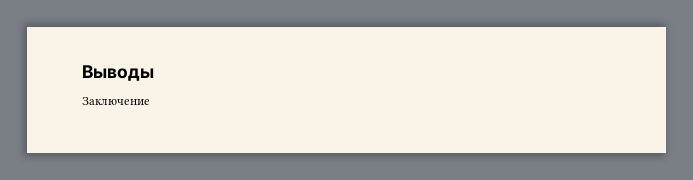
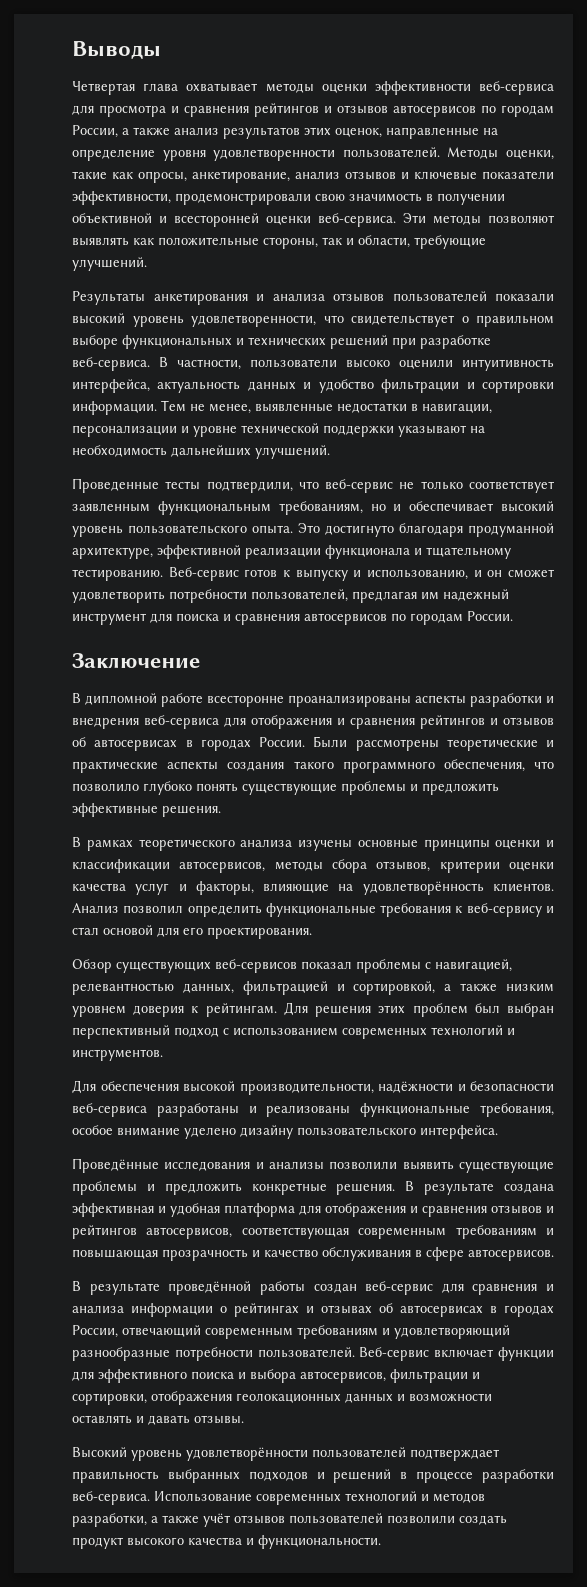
[82,97,150,105] Заключение -> [72,81,554,95] [72,103,554,117] [72,125,498,139] [72,147,554,161] [72,171,554,183] [72,191,505,205] [72,213,554,227] [72,235,486,249] [72,257,147,271] [72,291,554,305] [72,313,554,327] [72,335,491,349] [72,357,554,371] [72,379,554,393] [72,400,492,415] [72,423,485,437] [72,445,330,459] [72,478,554,493] [72,501,554,515] [72,523,554,537] [72,545,511,559] [72,567,554,581] [72,589,509,603] [72,611,513,625] [72,653,200,668] [72,693,554,707] [72,715,554,729] [72,736,554,751] [72,759,554,773] [72,781,499,795] [72,803,221,817] [72,837,554,851] [72,859,554,873] [72,881,554,895] [72,903,554,917] [72,925,312,939] [72,959,512,973] [72,981,554,995] [72,1002,554,1017] [72,1025,515,1039] [72,1049,163,1061] [72,1080,554,1095] [72,1103,554,1117] [72,1125,498,1139] [72,1158,554,1173] [72,1181,554,1195] [72,1203,554,1217] [72,1225,554,1239] [72,1247,554,1261] [72,1281,554,1295] [72,1303,554,1317] [72,1325,510,1339] [72,1347,554,1361] [72,1369,480,1383] [72,1391,492,1405] [72,1415,244,1425] [72,1447,499,1461] [72,1469,554,1483] [72,1491,485,1505] [72,1513,507,1527] [72,1535,381,1549] Четвертая глава охватывает методы оценки эффективности веб-сервиса для просмотра и сравнения рейтингов и отзывов автосервисов по городам России, а также анализ результатов этих оценок, направленные на определение уровня удовлетворенности пользователей. Методы оценки, такие как опросы, анкетирование, анализ отзывов и ключевые показатели эффективности, продемонстрировали свою значимость в получении объективной и всесторонней оценки веб-сервиса. Эти методы позволяют выявлять как положительные стороны, так и области, требующие улучшений. // Результаты анкетирования и анализа отзывов пользователей показали высокий уровень удовлетворенности, что свидетельствует о правильном выборе функциональных и технических решений при разработке веб-сервиса. В частности, пользователи высоко оценили интуитивность интерфейса, актуальность данных и удобство фильтрации и сортировки информации. Тем не менее, выявленные недостатки в навигации, персонализации и уровне технической поддержки указывают на необходимость дальнейших улучшений. // Проведенные тесты подтвердили, что веб-сервис не только соответствует заявленным функциональным требованиям, но и обеспечивает высокий уровень пользовательского опыта. Это достигнуто благодаря продуманной архитектуре, эффективной реализации функционала и тщательному тестированию. Веб-сервис готов к выпуску и использованию, и он сможет удовлетворить потребности пользователей, предлагая им надежный инструмент для поиска и сравнения автосервисов по городам России. // Заключение // В дипломной работе всесторонне проанализированы аспекты разработки и внедрения веб-сервиса для отображения и сравнения рейтингов и отзывов об автосервисах в городах России. Были рассмотрены теоретические и практические аспекты создания такого программного обеспечения, что позволило глубоко понять существующие проблемы и предложить эффективные решения. // В рамках теоретического анализа изучены основные принципы оценки и классификации автосервисов, методы сбора отзывов, критерии оценки качества услуг и факторы, влияющие на удовлетворённость клиентов. Анализ позволил определить функциональные требования к веб-сервису и стал основой для его проектирования. // Обзор существующих веб-сервисов показал проблемы с навигацией, релевантностью данных, фильтрацией и сортировкой, а также низким уровнем доверия к рейтингам. Для решения этих проблем был выбран перспективный подход с использованием современных технологий и инструментов. // Для обеспечения высокой производительности, надёжности и безопасности веб-сервиса разработаны и реализованы функциональные требования, особое внимание уделено дизайну пользовательского интерфейса. // Проведённые исследования и анализы позволили выявить существующие проблемы и предложить конкретные решения. В результате создана эффективная и удобная платформа для отображения и сравнения отзывов и рейтингов автосервисов, соответствующая современным требованиям и повышающая прозрачность и качество обслуживания в сфере автосервисов. // В результате проведённой работы создан веб-сервис для сравнения и анализа информации о рейтингах и отзывах об автосервисах в городах России, отвечающий современным требованиям и удовлетворяющий разнообразные потребности пользователей. Веб-сервис включает функции для эффективного поиска и выбора автосервисов, фильтрации и сортировки, отображения геолокационных данных и возможности оставлять и давать отзывы. // Высокий уровень удовлетворённости пользователей подтверждает правильность выбранных подходов и решений в процессе разработки веб-сервиса. Использование современных технологий и методов разработки, а также учёт отзывов пользователей позволили создать продукт высокого качества и функциональности.

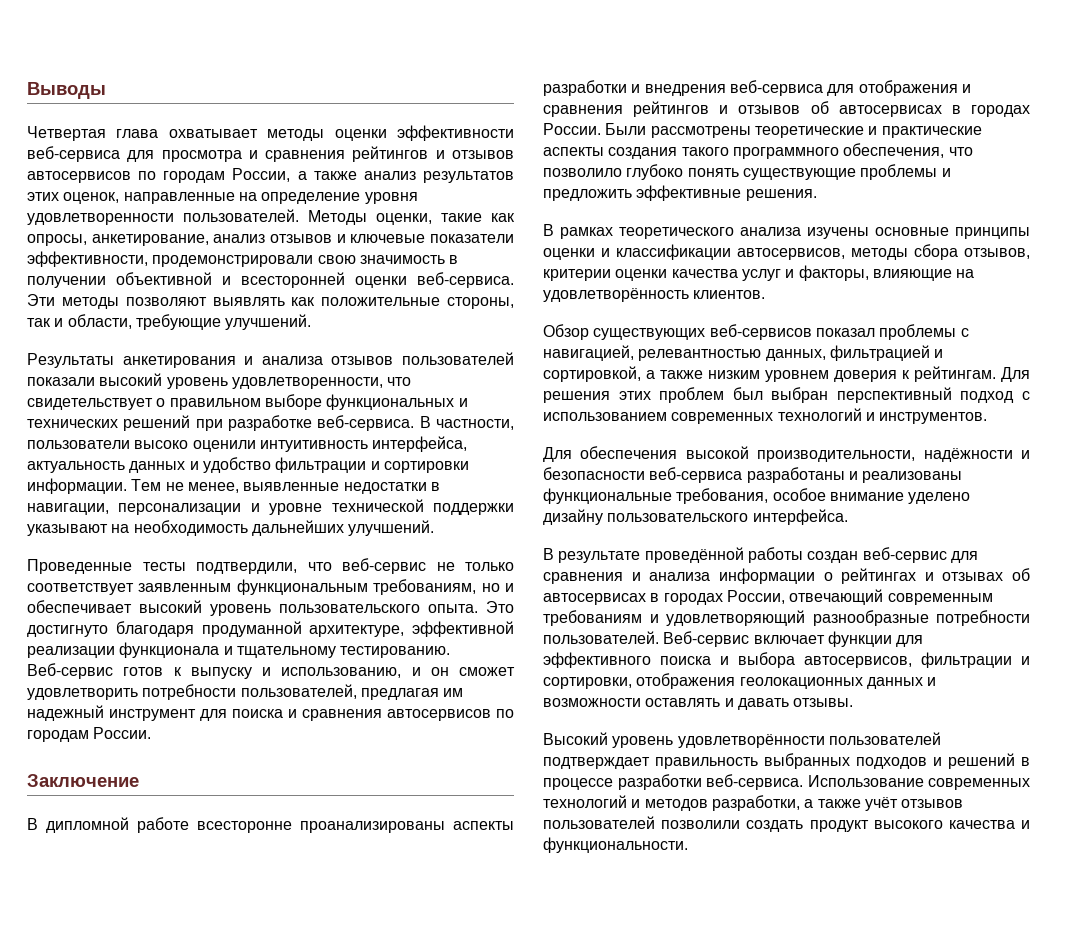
[72,903,554,917] [72,925,312,939] Анализ позволил определить функциональные требования к веб-сервису и стал основой для его проектирования. -> (766, 294) none
[72,1158,554,1173] [72,1181,554,1195] [72,1203,554,1217] [72,1225,554,1239] [72,1247,554,1261] // Проведённые исследования и анализы позволили выявить существующие проблемы и предложить конкретные решения. В результате создана эффективная и удобная платформа для отображения и сравнения отзывов и рейтингов автосервисов, соответствующая современным требованиям и повышающая прозрачность и качество обслуживания в сфере автосервисов. -> (848, 517) none

